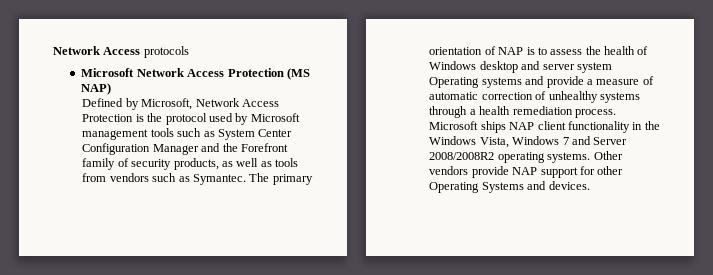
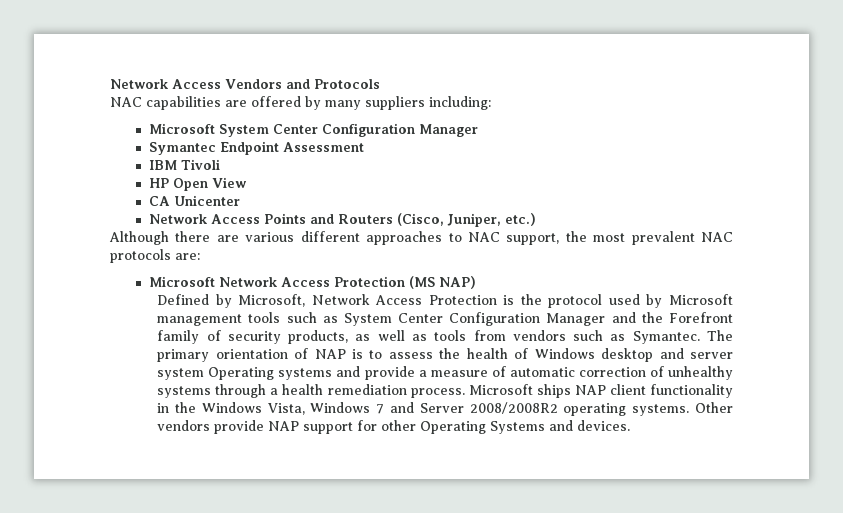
[53,46,141,55] Network Access -> [110,79,380,89] [110,96,491,110] [149,123,479,137] [149,141,365,155] [149,159,221,170] [149,177,248,191] [149,195,241,206] [149,213,537,227] [109,231,733,245] Network Access Vendors and Protocols // NAC capabilities are offered by many suppliers including: // Microsoft System Center Configuration Manager // Symantec Endpoint Assessment // IBM Tivoli // HP Open View // CA Unicenter // Network Access Points and Routers (Cisco, Juniper, etc.) // Although there are various different approaches to NAC support, the most prevalent NAC
(189, 52) none -> [175,253,200,260] are:

